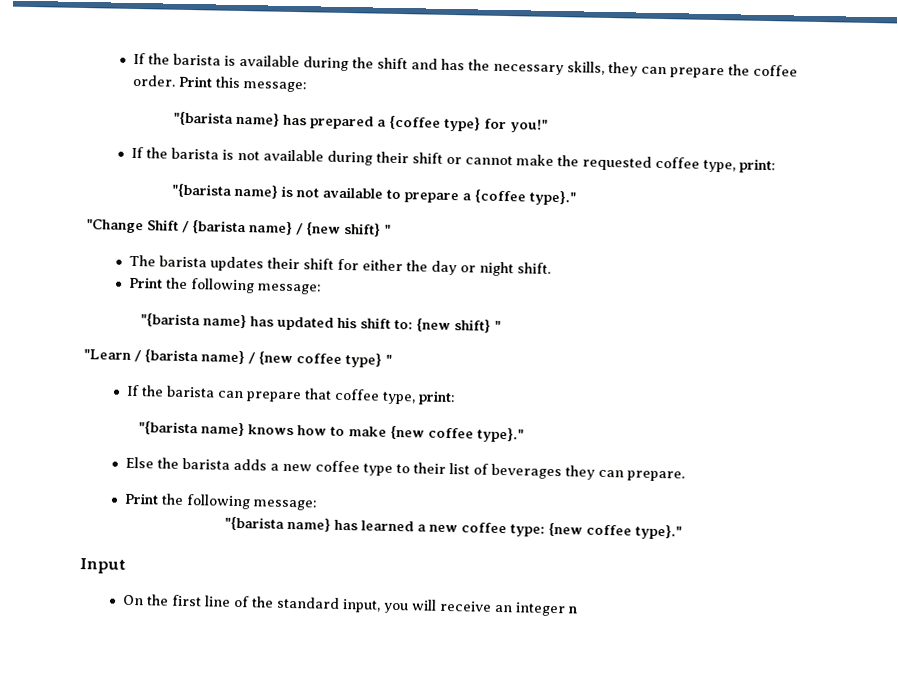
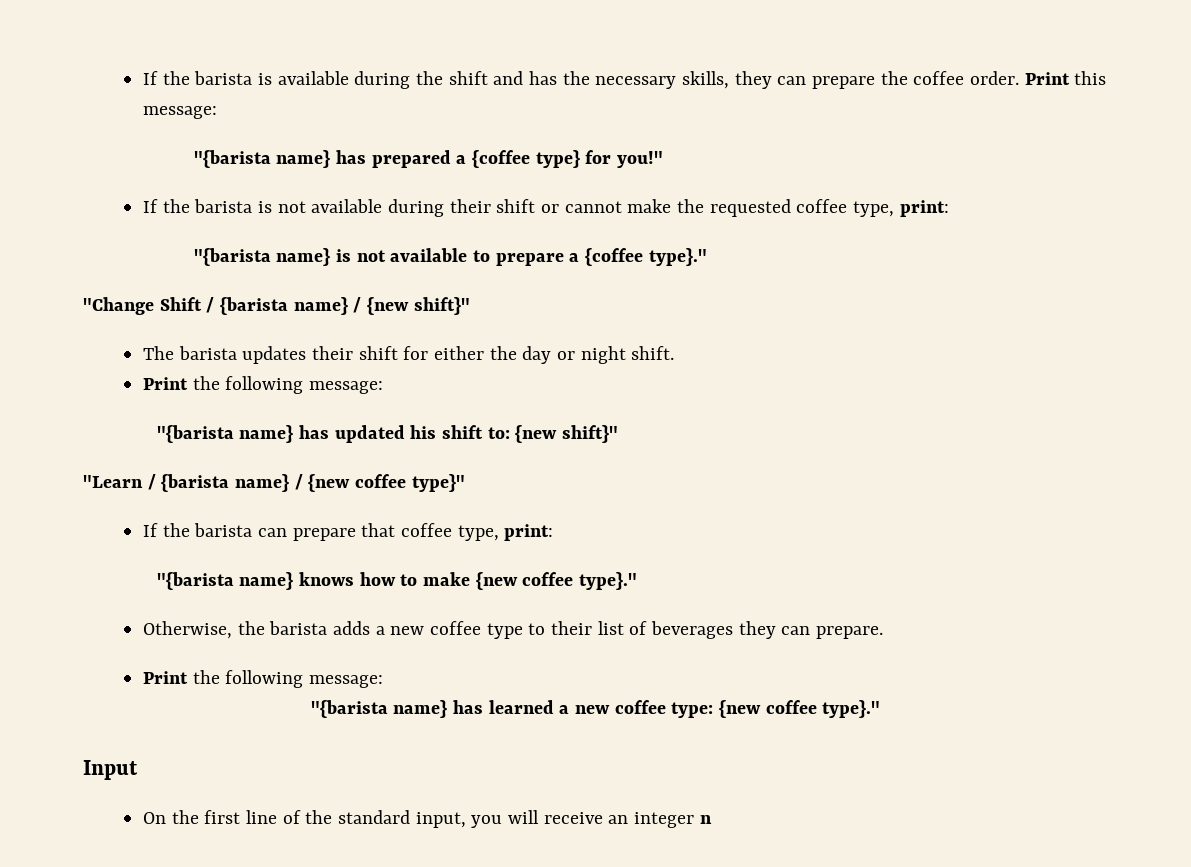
[344,222,391,237] shift} " -> [413,297,470,315] shift}"
[454,319,502,333] shift} " -> [562,425,619,443] shift}"
[345,353,392,368] type} " -> [411,474,465,492] type}"
[125,456,155,469] Else -> [142,621,232,639] Otherwise,

